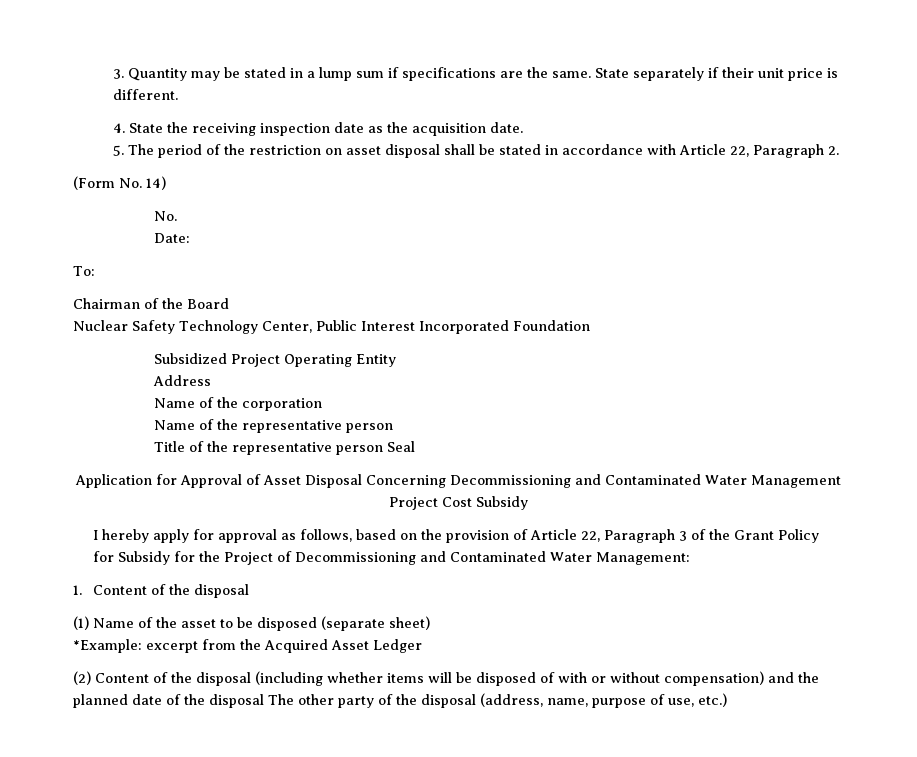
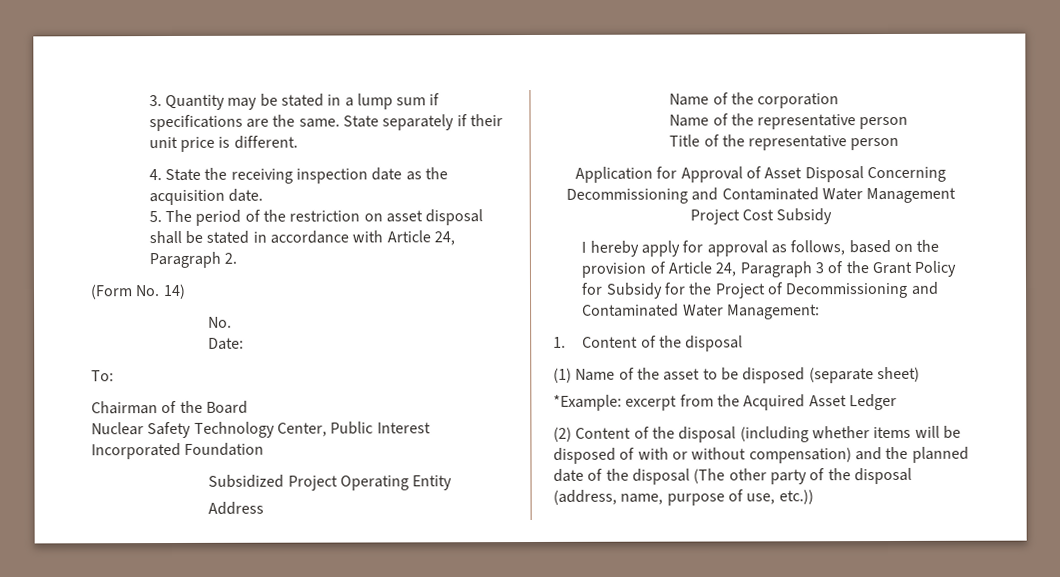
[730,146,750,157] 22, -> [433,231,455,246] 24,
[386,441,415,452] Seal -> (900, 144) none
[581,531,601,542] 22, -> [715,262,737,277] 24,
[268,694,294,705] The -> [693,468,726,484] (The
[698,693,727,707] etc.) -> [778,489,814,505] etc.))

